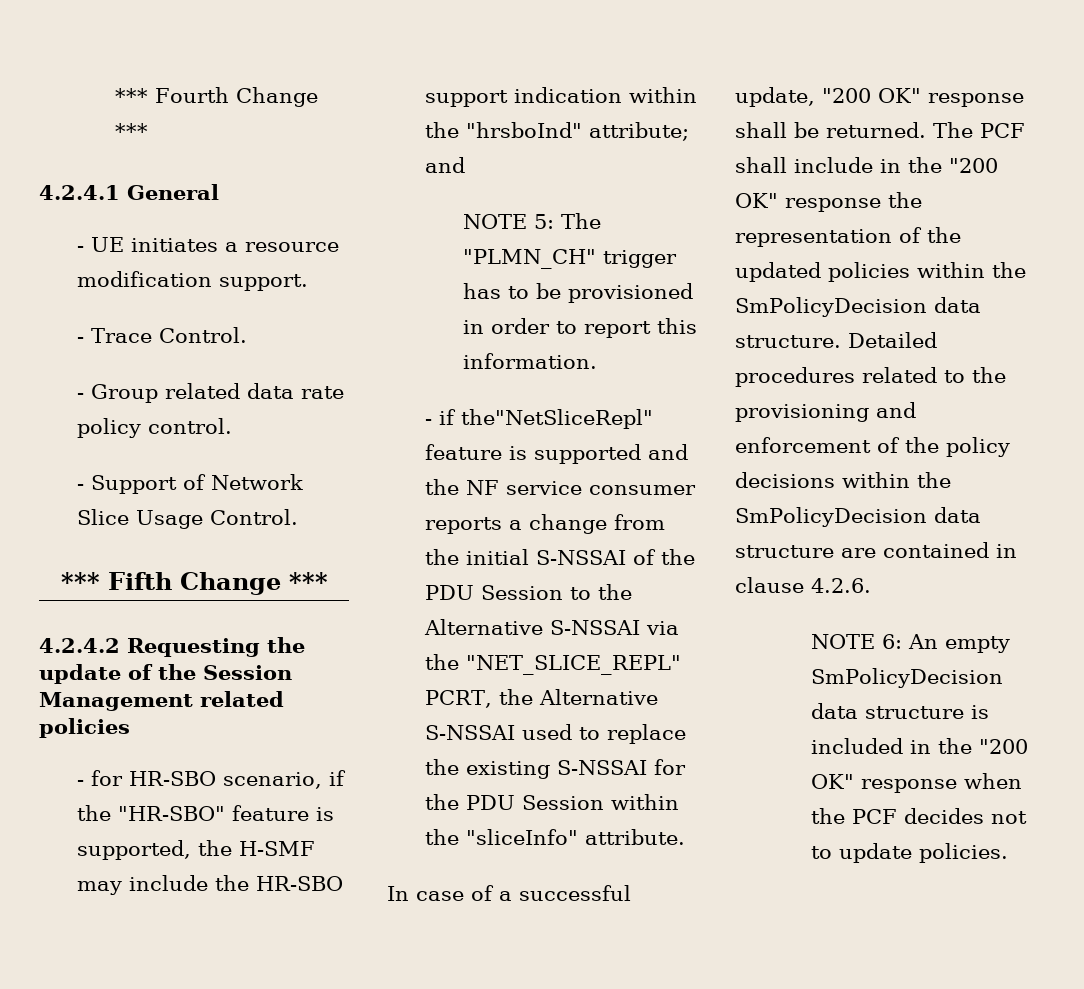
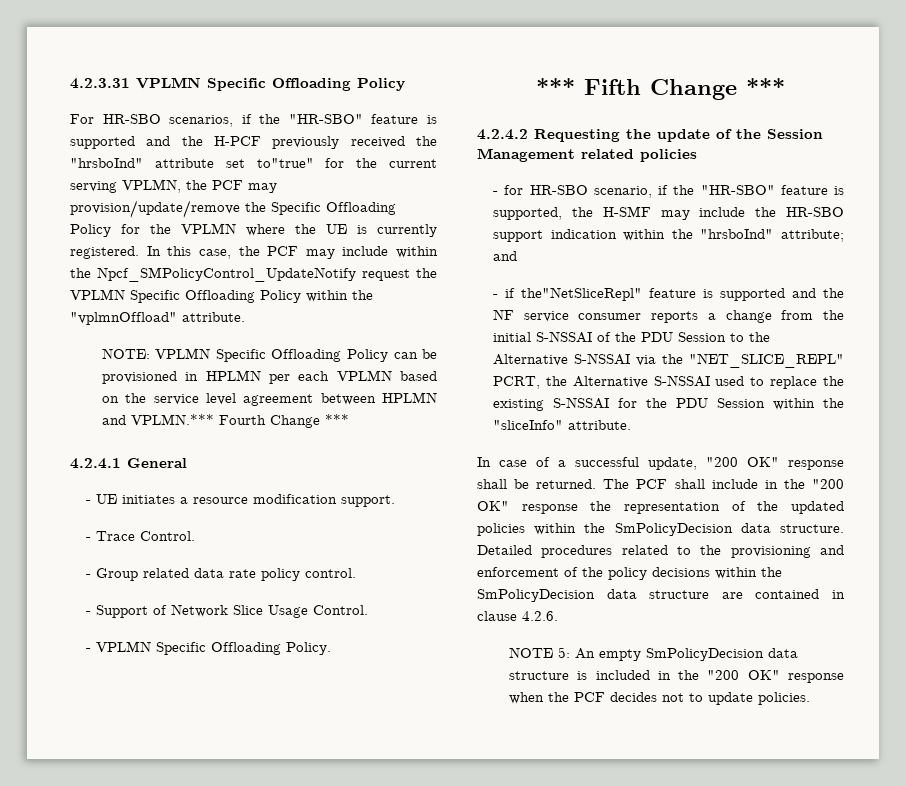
[114,88,148,103] *** -> [70,77,405,91] [70,114,437,127] [70,136,437,149] [70,158,437,168] [70,179,277,193] [70,200,396,218] [70,223,437,237] [70,246,438,259] [70,267,437,282] [70,289,373,303] [70,312,245,325] [101,348,438,362] [101,370,437,384] [101,392,437,406] [101,414,214,425] 4.2.3.31 VPLMN Specific Offloading Policy // For HR-SBO scenarios, if the "HR-SBO" feature is supported and the H-PCF previously received the "hrsboInd" attribute set to"true" for the current serving VPLMN, the PCF may provision/update/remove the Specific Offloading Policy for the VPLMN where the UE is currently registered. In this case, the PCF may include within the Npcf_SMPolicyControl_UpdateNotify request the VPLMN Specific Offloading Policy within the "vplmnOffload" attribute. // NOTE: VPLMN Specific Offloading Policy can be provisioned in HPLMN per each VPLMN based on the service level agreement between HPLMN and VPLMN.***
(298, 517) none -> [85,641,331,655] // - VPLMN Specific Offloading Policy.
[462,213,601,229] [462,249,677,269] [462,283,693,303] [462,318,697,338] [462,353,597,369] // NOTE 5: The "PLMN_CH" trigger has to be provisioned in order to report this information. -> (517, 256) none
[881,634,902,649] 6: -> [557,647,570,658] 5:

